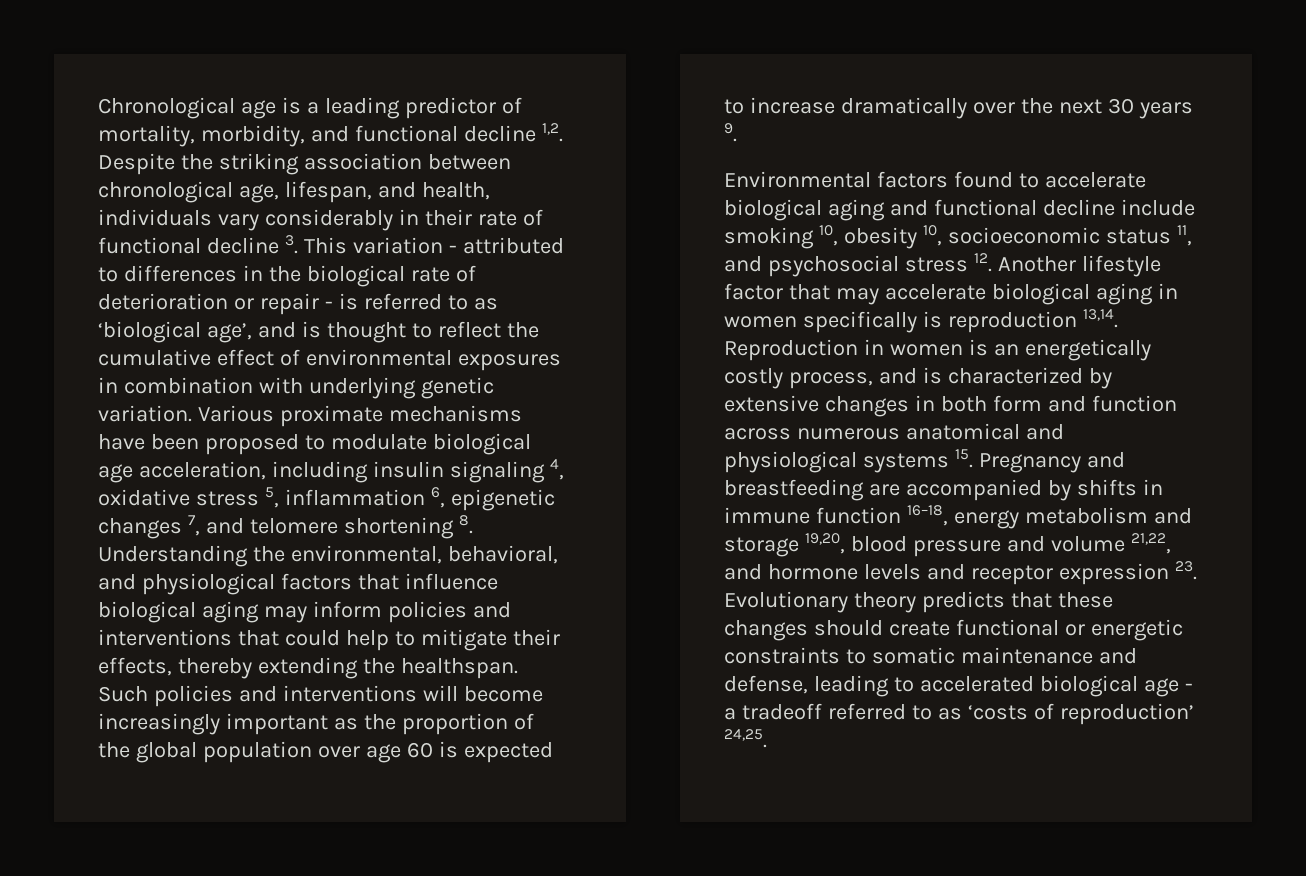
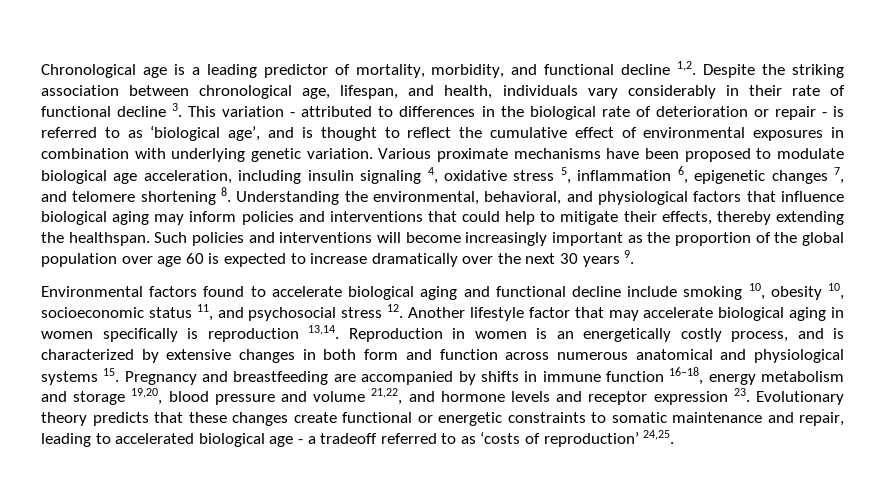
[813,620,883,636] should -> (288, 419) none
[724,675,808,694] defense, -> [799,412,844,426] repair,

